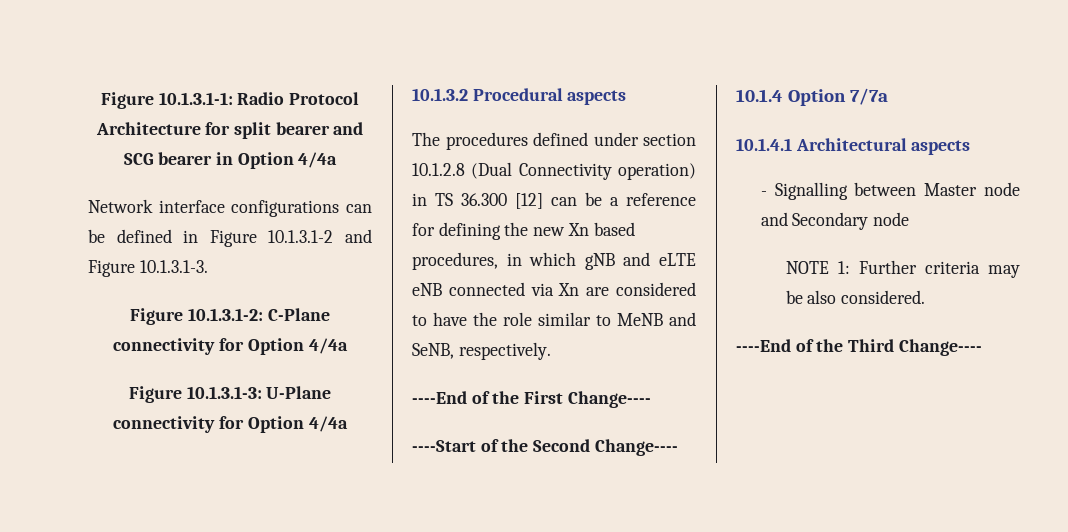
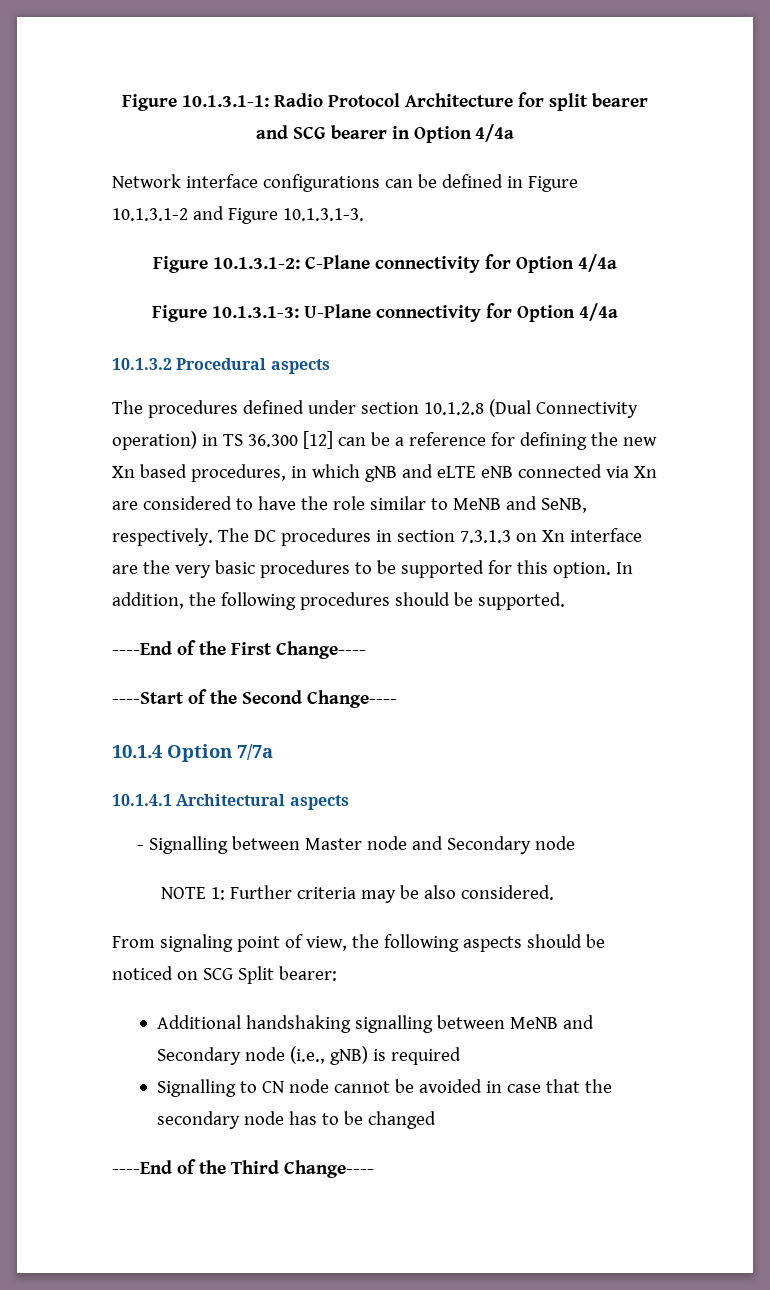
(551, 351) none -> [217,528,642,546] [112,560,633,578] [112,592,565,610] The DC procedures in section 7.3.1.3 on Xn interface are the very basic procedures to be supported for this option. In addition, the following procedures should be supported.
(925, 297) none -> [112,934,605,952] [112,966,337,984] [157,1015,594,1033] [157,1046,461,1065] [157,1079,612,1097] [157,1111,436,1129] // From signaling point of view, the following aspects should be noticed on SCG Split bearer: // Additional handshaking signalling between MeNB and Secondary node (i.e., gNB) is required // Signalling to CN node cannot be avoided in case that the secondary node has to be changed

